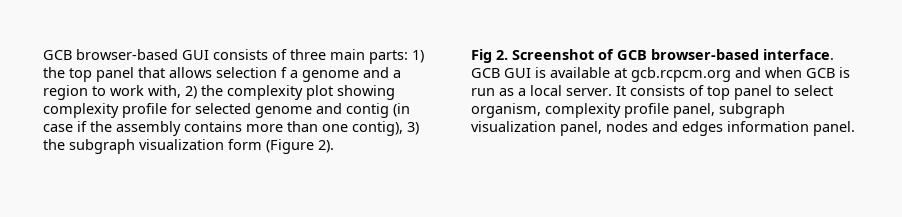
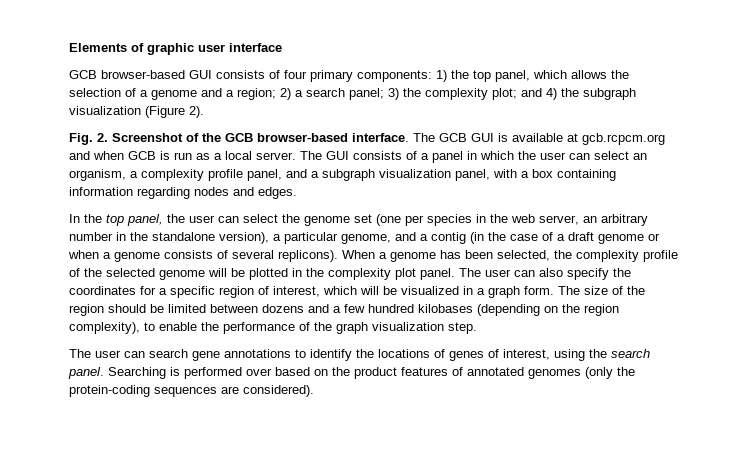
(43, 55) none -> [69,43,282,55] Elements of graphic user interface //
[290,49,424,64] [43,67,401,82] [43,85,395,100] [43,103,410,118] [43,121,419,136] three main parts: 1) the top panel that allows selection f a genome and a region to work with, 2) the complexity plot showing complexity profile for selected genome and contig (in case if the assembly contains more than one contig), 3) -> [284,70,629,82] [69,88,557,100] four primary components: 1) the top panel, which allows the selection of a genome and a region; 2) a search panel; 3) the complexity plot; and 4)
[228,139,262,150] form -> (141, 110) none
[471,49,492,63] Fig -> [69,133,93,145] Fig.
(614, 54) none -> [202,133,221,142] the
(834, 54) none -> [413,133,435,142] The
[616,85,833,100] [471,103,541,118] It consists of top panel to select organism, -> [300,151,647,163] [69,169,138,181] The GUI consists of a panel in which the user can select an organism, a
(715, 110) none -> [286,169,319,178] and a
[606,121,855,136] nodes and edges information panel. -> [493,169,616,181] [69,187,297,199] [69,214,648,226] [69,232,660,244] [68,250,678,262] [69,268,631,280] [69,286,645,298] [69,304,619,316] [69,322,477,334] [69,349,650,361] [68,367,635,379] [69,385,314,397] with a box containing information regarding nodes and edges. // In the top panel, the user can select the genome set (one per species in the web server, an arbitrary number in the standalone version), a particular genome, and a contig (in the case of a draft genome or when a genome consists of several replicons). When a genome has been selected, the complexity profile of the selected genome will be plotted in the complexity plot panel. The user can also specify the coordinates for a specific region of interest, which will be visualized in a graph form. The size of the region should be limited between dozens and a few hundred kilobases (depending on the region complexity), to enable the performance of the graph visualization step. // The user can search gene annotations to identify the locations of genes of interest, using the search panel. Searching is performed over based on the product features of annotated genomes (only the protein-coding sequences are considered).

